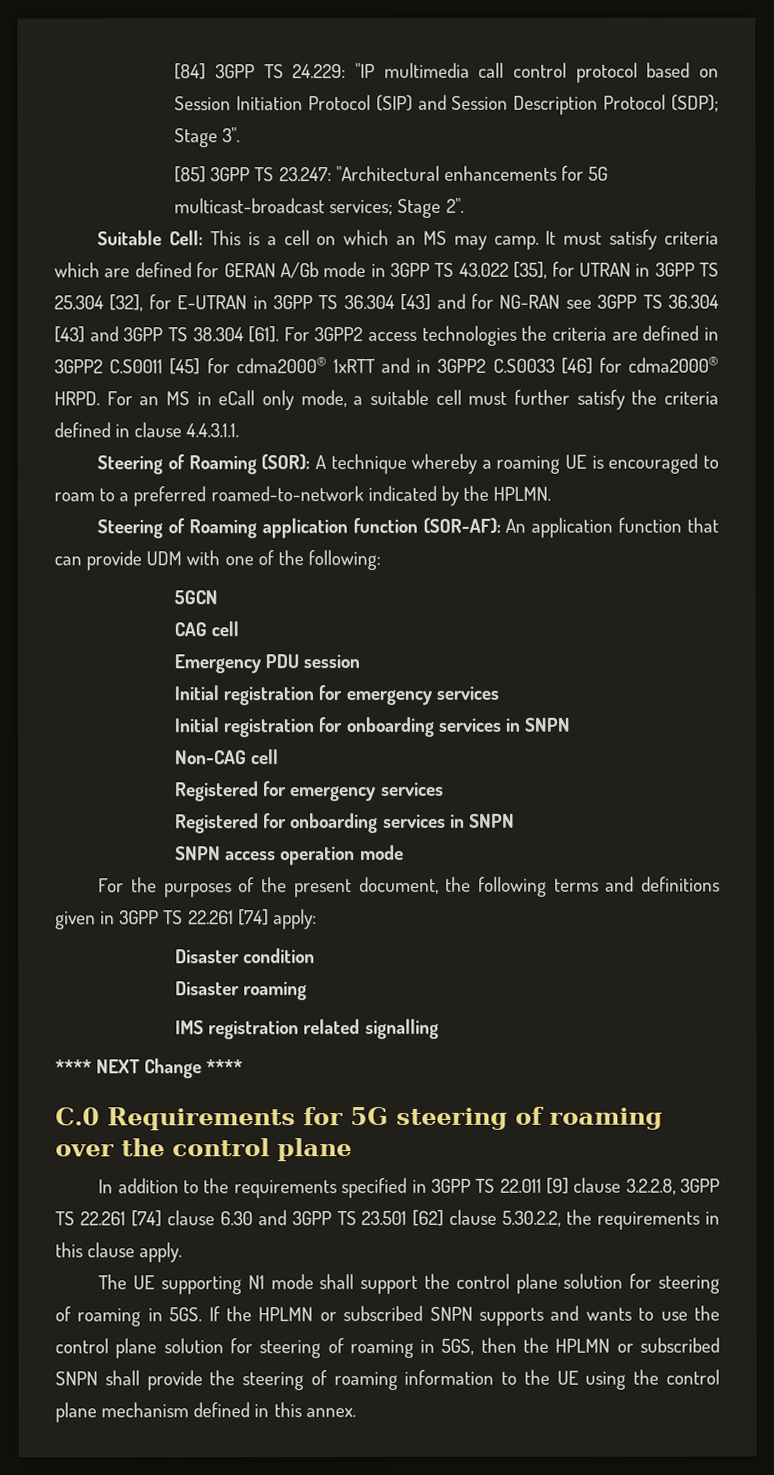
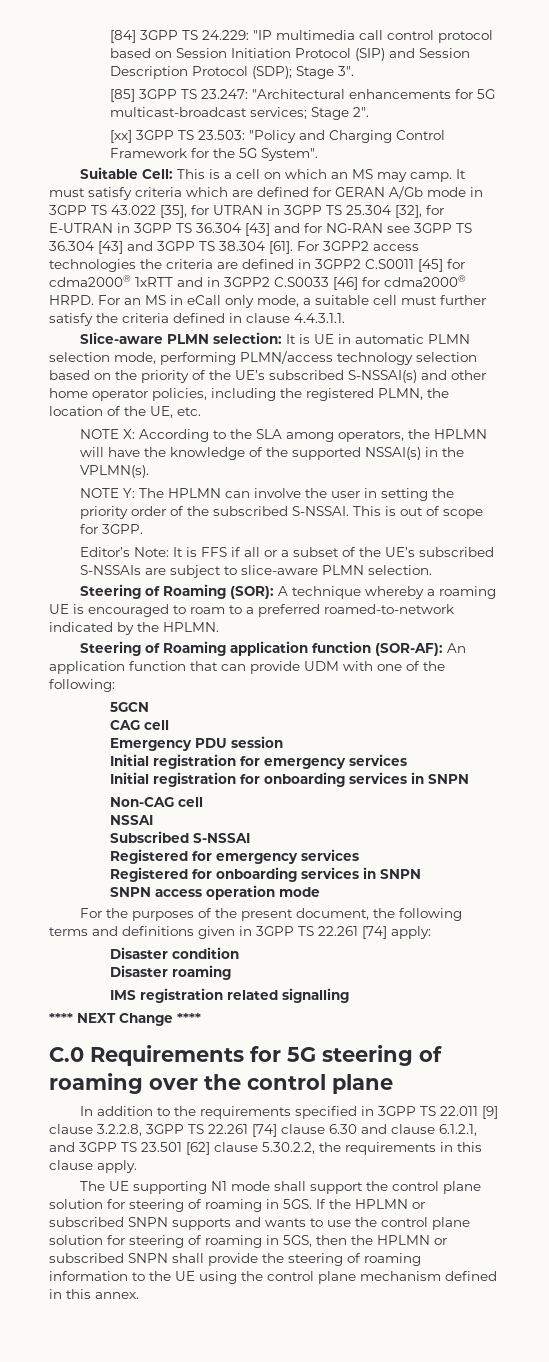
(464, 205) none -> [110,130,446,143] [110,148,319,161] // [xx] 3GPP TS 23.503: "Policy and Charging Control Framework for the 5G System".
(240, 430) none -> [80,332,471,344] [49,351,477,365] [49,370,486,383] [49,388,449,401] [49,406,201,418] [79,429,487,442] [79,447,464,460] [79,465,149,478] [79,488,454,501] [79,506,483,519] [79,524,143,534] [79,547,494,557] [79,565,432,578] // Slice-aware PLMN selection: It is UE in automatic PLMN selection mode, performing PLMN/access technology selection based on the priority of the UE’s subscribed S-NSSAI(s) and other home operator policies, including the registered PLMN, the location of the UE, etc. // NOTE X: According to the SLA among operators, the HPLMN will have the knowledge of the supported NSSAI(s) in the VPLMN(s). // NOTE Y: The HPLMN can involve the user in setting the priority order of the subscribed S-NSSAI. This is out of scope for 3GPP. // Editor’s Note: It is FFS if all or a subset of the UE’s subscribed S-NSSAIs are subject to slice-aware PLMN selection.
(280, 757) none -> [110,815,154,825] [110,831,251,843] // NSSAI // Subscribed S-NSSAI
(287, 1218) none -> [391,1124,477,1136] [49,1142,75,1152] clause 6.1.2.1, and

